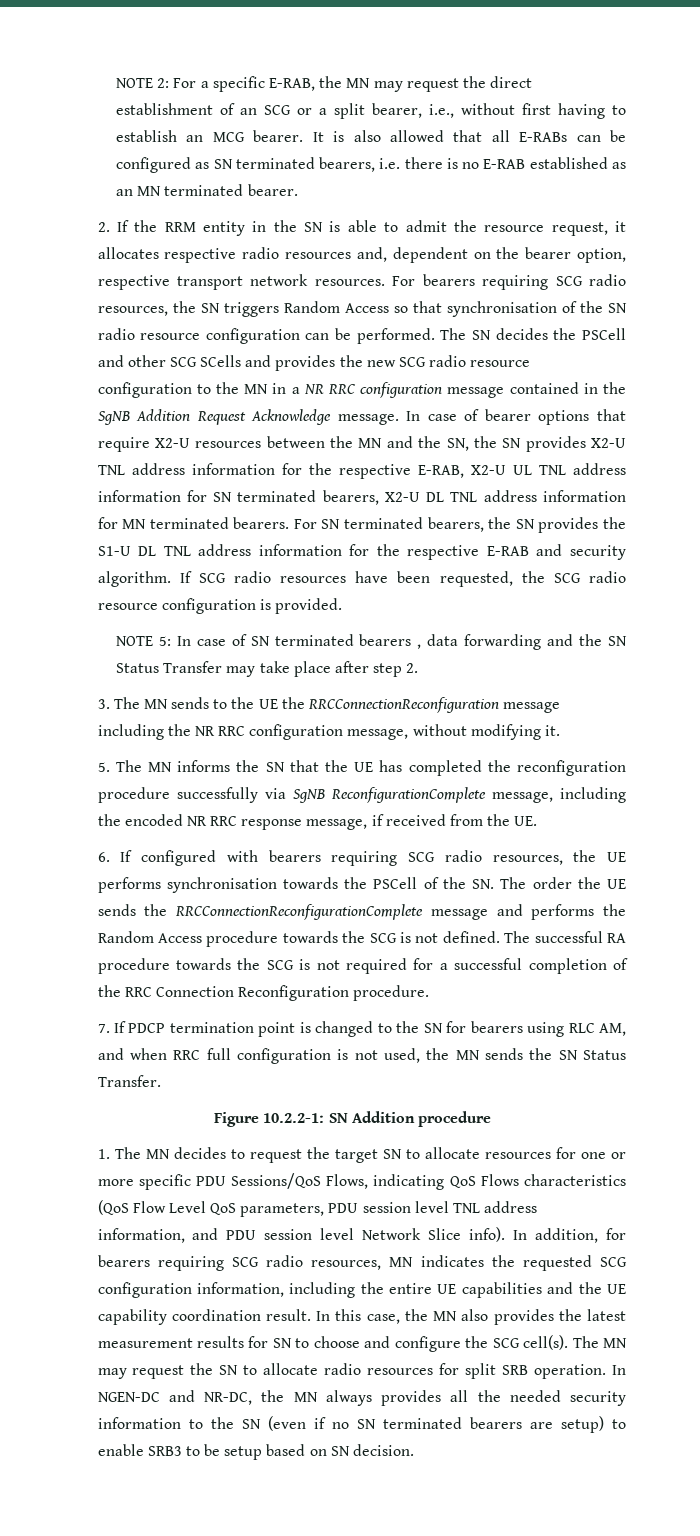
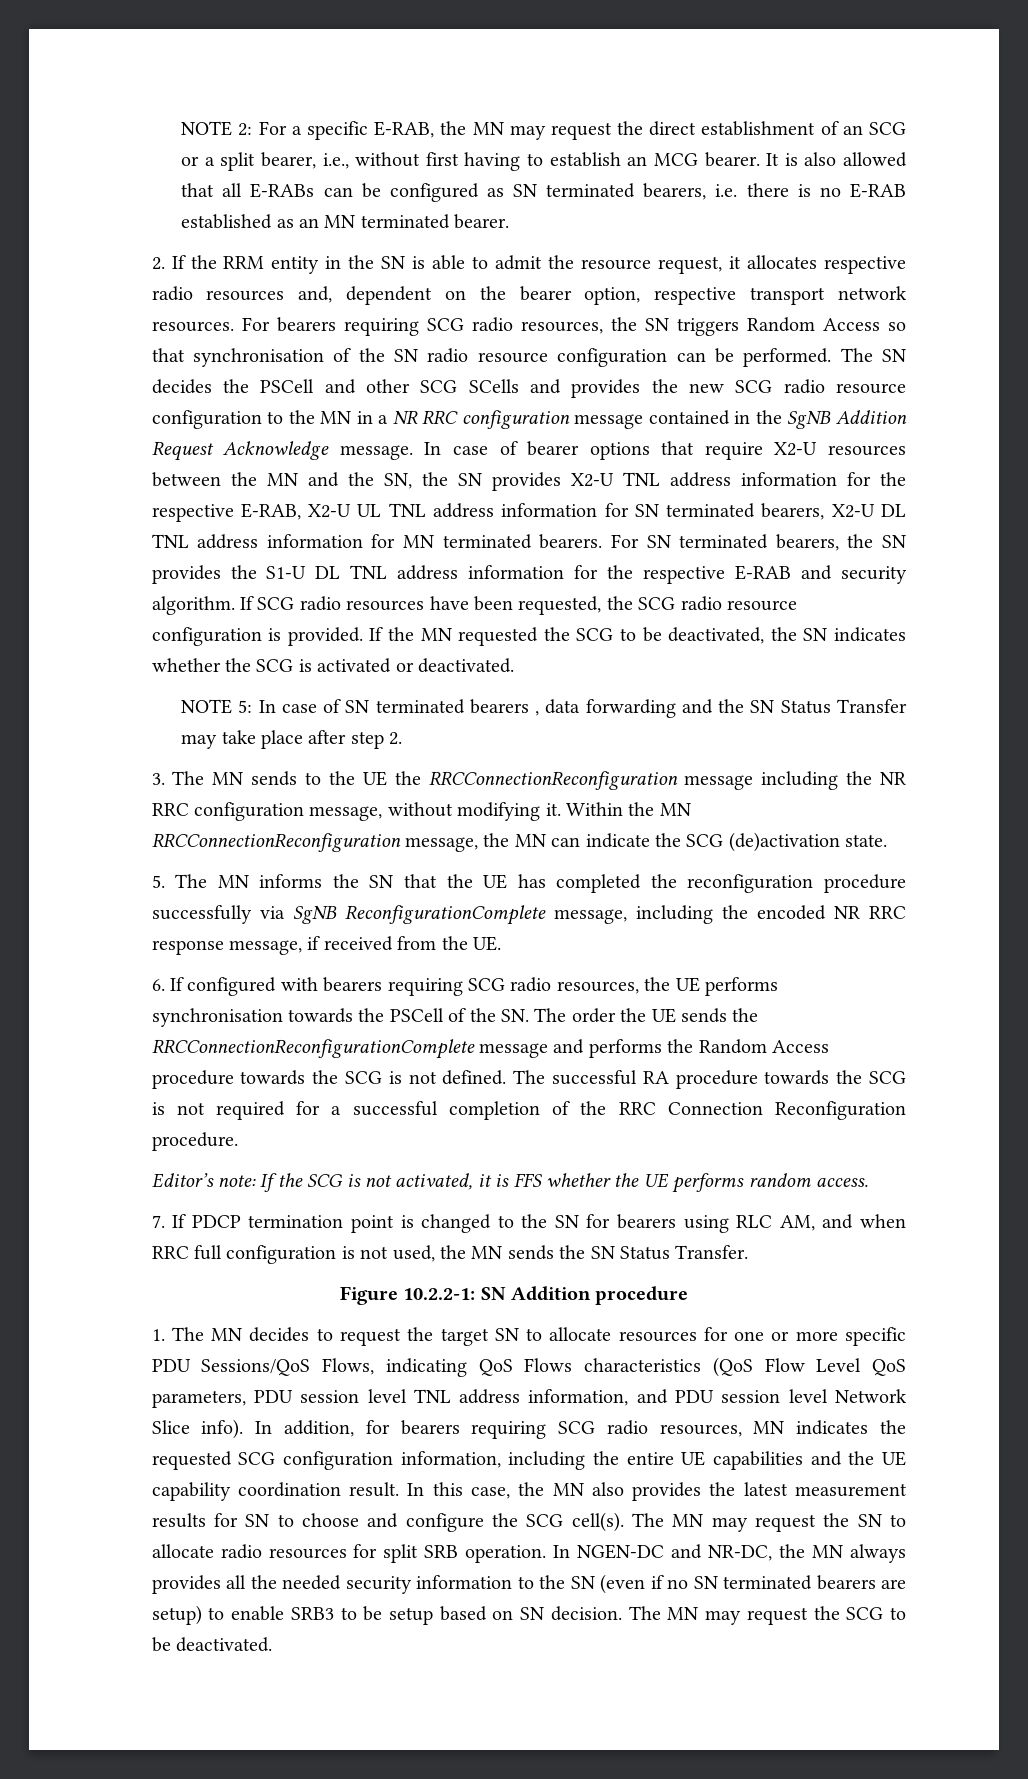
(343, 606) none -> [369,627,906,646] [151,658,514,673] If the MN requested the SCG to be deactivated, the SN indicates whether the SCG is activated or deactivated.
(560, 730) none -> [565,802,691,816] [151,832,888,852] Within the MN RRCConnectionReconfiguration message, the MN can indicate the SCG (de)activation state.
(430, 993) none -> [151,1173,868,1193] // Editor’s note: If the SCG is not activated, it is FFS whether the UE performs random access.
(414, 1450) none -> [628,1606,907,1625] [151,1637,272,1652] The MN may request the SCG to be deactivated.

